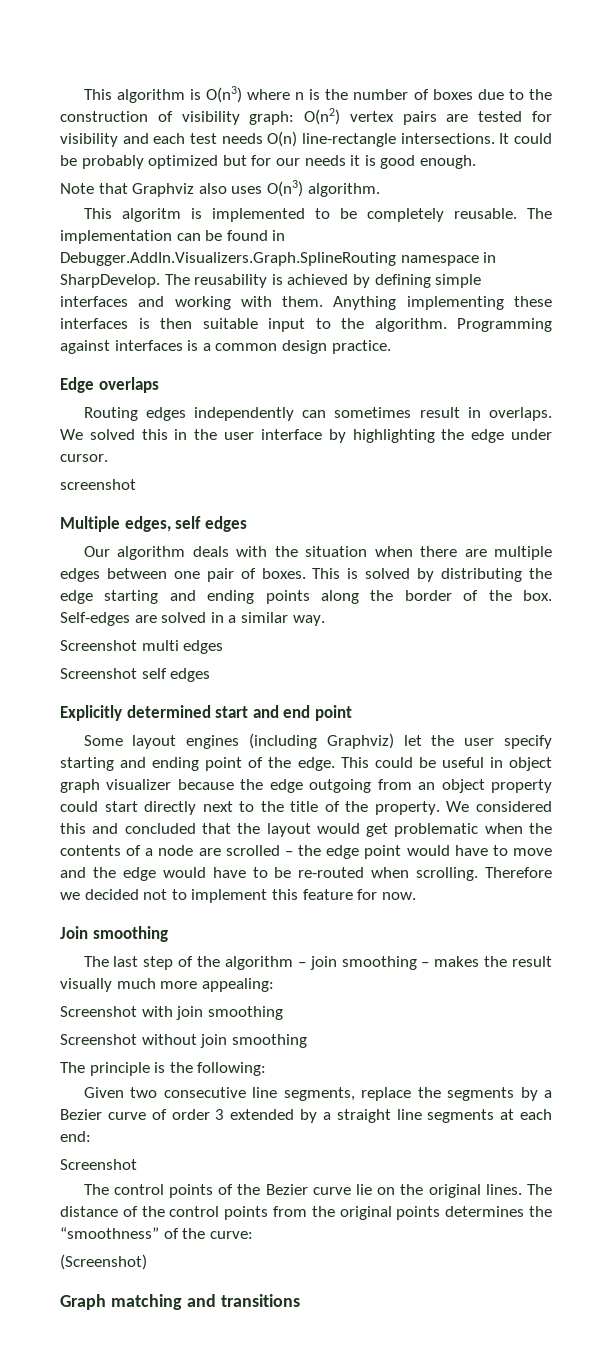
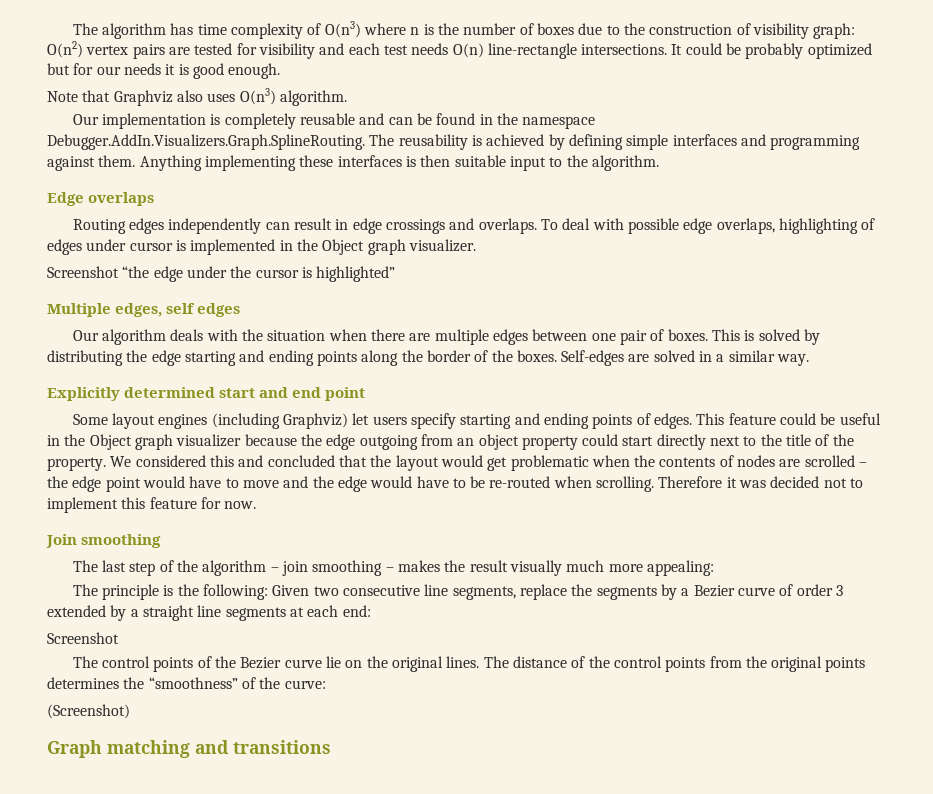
[83,89,201,103] This algorithm is -> [72,23,322,39] The algorithm has time complexity of
[83,208,552,222] [60,230,286,244] [60,252,497,266] [60,274,160,288] This algoritm is implemented to be completely reusable. The implementation can be found in Debugger.AddIn.Visualizers.Graph.SplineRouting namespace in SharpDevelop. -> [72,113,596,129] [47,134,365,150] Our implementation is completely reusable and can be found in the namespace Debugger.AddIn.Visualizers.Graph.SplineRouting.
[174,296,272,310] working with -> [770,135,861,150] [47,156,95,171] programming against
[457,318,552,332] [60,340,391,354] Programming against interfaces is a common design practice. -> (659, 163) none
[334,407,412,418] sometimes -> (290, 226) none
[489,407,553,421] [60,429,552,443] [60,454,108,462] [60,479,136,490] overlaps. We solved this in the user interface by highlighting the edge under cursor. // screenshot -> [352,218,876,234] [47,239,476,255] [47,266,396,282] edge crossings and overlaps. To deal with possible edge overlaps, highlighting of edges under cursor is implemented in the Object graph visualizer. // Screenshot “the edge under the cursor is highlighted”
[522,590,552,601] box. -> [516,350,557,362] boxes.
[60,640,224,654] [60,668,211,682] // Screenshot multi edges // Screenshot self edges -> (810, 360) none
[431,735,495,746] the user -> [372,416,407,425] users
[205,757,369,771] point of the edge. This -> [592,413,776,429] points of edges. This feature
[508,757,552,771] object -> [64,434,132,450] the Object
[145,845,194,856] a node -> [737,455,776,467] nodes
[60,892,80,900] we -> [726,477,767,488] it was
[60,1006,283,1020] [60,1034,307,1048] // Screenshot with join smoothing // Screenshot without join smoothing -> (714, 568) none
(267, 1069) // -> (269, 592) none

